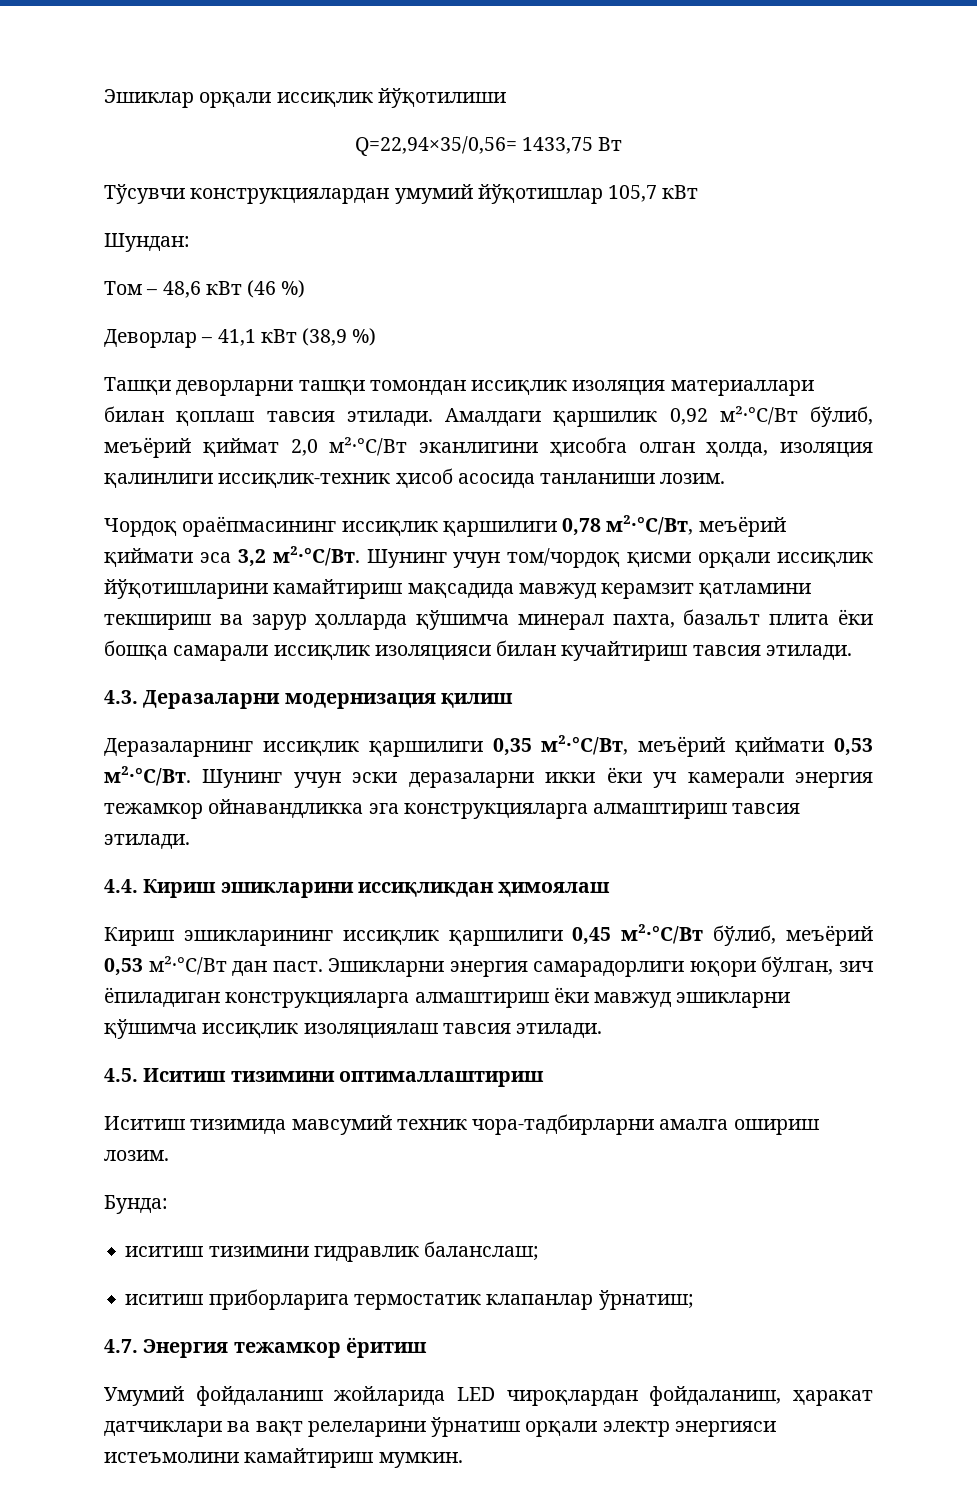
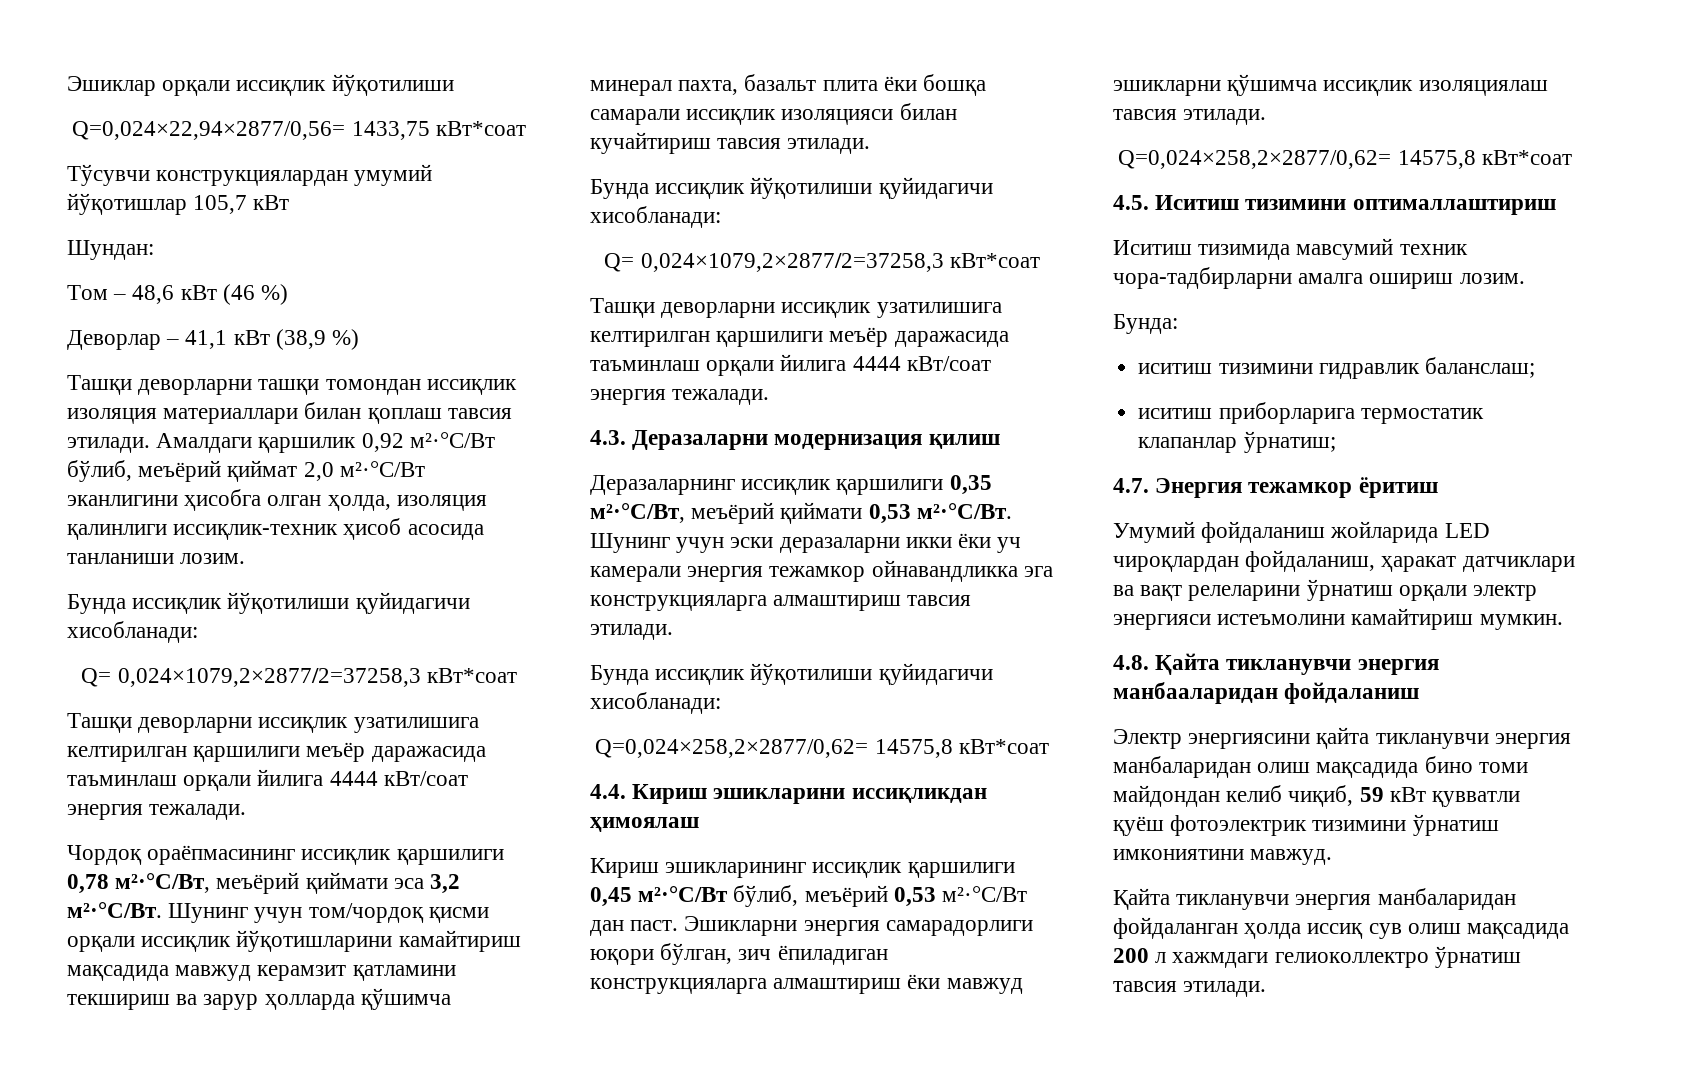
[354,136,623,156] Q=22,94×35/0,56= 1433,75 Вт -> [72,121,526,140] Q=0,024×22,94×2877/0,56= 1433,75 кВт*соат
(726, 478) none -> [67,592,470,614] [67,621,198,643] [81,668,517,687] [67,713,479,733] [67,742,486,762] [67,769,468,791] [67,804,247,820] // Бунда иссиқлик йўқотилиши қуйидагичи хисобланади: // Q= 0,024×1079,2×2877/2=37258,3 кВт*соат // Ташқи деворларни иссиқлик узатилишига келтирилган қаршилиги меъёр даражасида таъминлаш орқали йилига 4444 кВт/соат энергия тежалади.
(852, 652) none -> [590,177,993,199] [590,206,721,228] [604,253,1040,272] [590,298,1002,318] [590,327,1009,347] [590,354,991,376] [590,389,770,405] // Бунда иссиқлик йўқотилиши қуйидагичи хисобланади: // Q= 0,024×1079,2×2877/2=37258,3 кВт*соат // Ташқи деворларни иссиқлик узатилишига келтирилган қаршилиги меъёр даражасида таъминлаш орқали йилига 4444 кВт/соат энергия тежалади.
(190, 841) none -> [590,663,993,685] [590,692,721,714] [595,739,1049,758] // Бунда иссиқлик йўқотилиши қуйидагичи хисобланади: // Q=0,024×258,2×2877/0,62= 14575,8 кВт*соат
(603, 1030) none -> [1118,150,1572,169] // Q=0,024×258,2×2877/0,62= 14575,8 кВт*соат
(463, 1460) none -> [1113,653,1439,675] [1113,682,1420,704] [1113,727,1571,749] [1113,756,1528,778] [1113,785,1521,807] [1113,814,1499,836] [1113,849,1333,865] [1113,888,1516,910] [1113,917,1570,939] [1113,946,1521,968] [1113,981,1267,997] // 4.8. Қайта тикланувчи энергия манбааларидан фойдаланиш // Электр энергиясини қайта тикланувчи энергия манбаларидан олиш мақсадида бино томи майдондан келиб чиқиб, 59 кВт қувватли қуёш фотоэлектрик тизимини ўрнатиш имкониятини мавжуд. // Қайта тикланувчи энергия манбаларидан фойдаланган ҳолда иссиқ сув олиш мақсадида 200 л хажмдаги гелиоколлектро ўрнатиш тавсия этилади.

